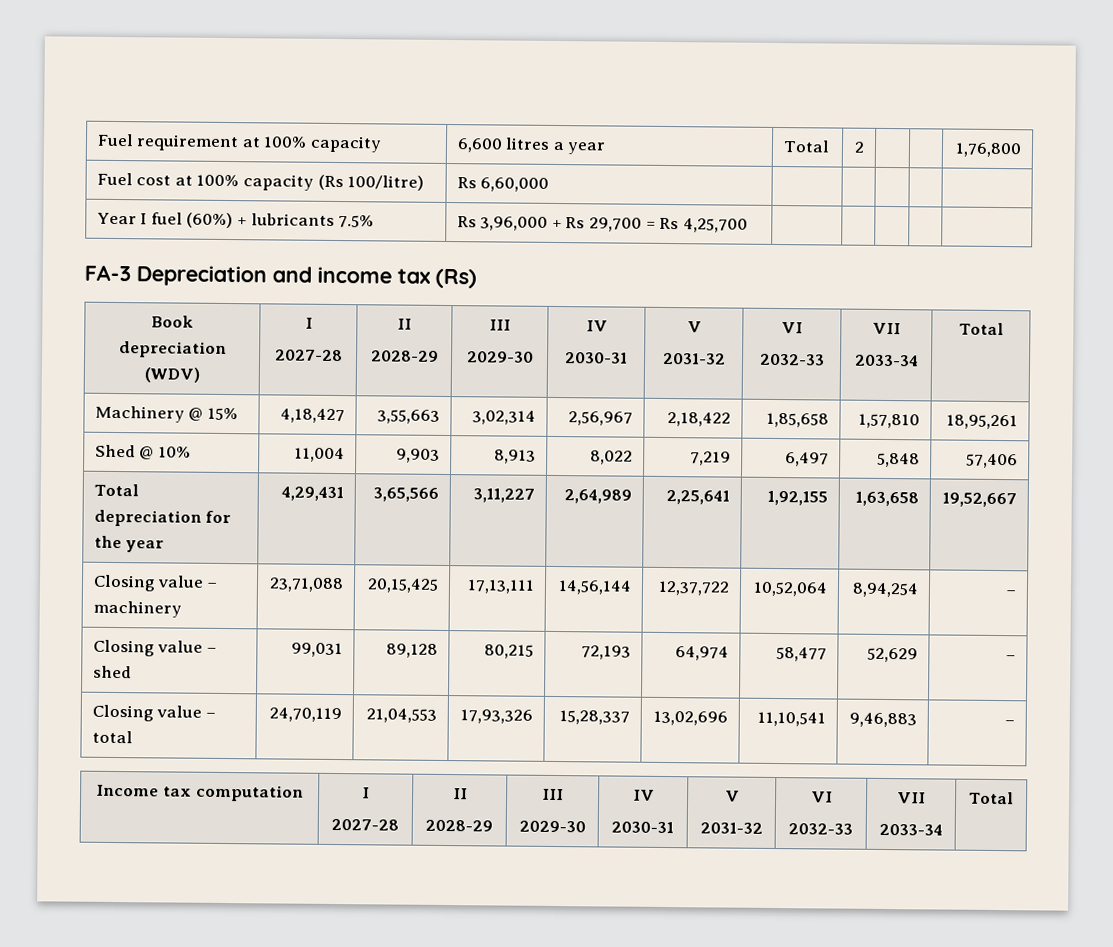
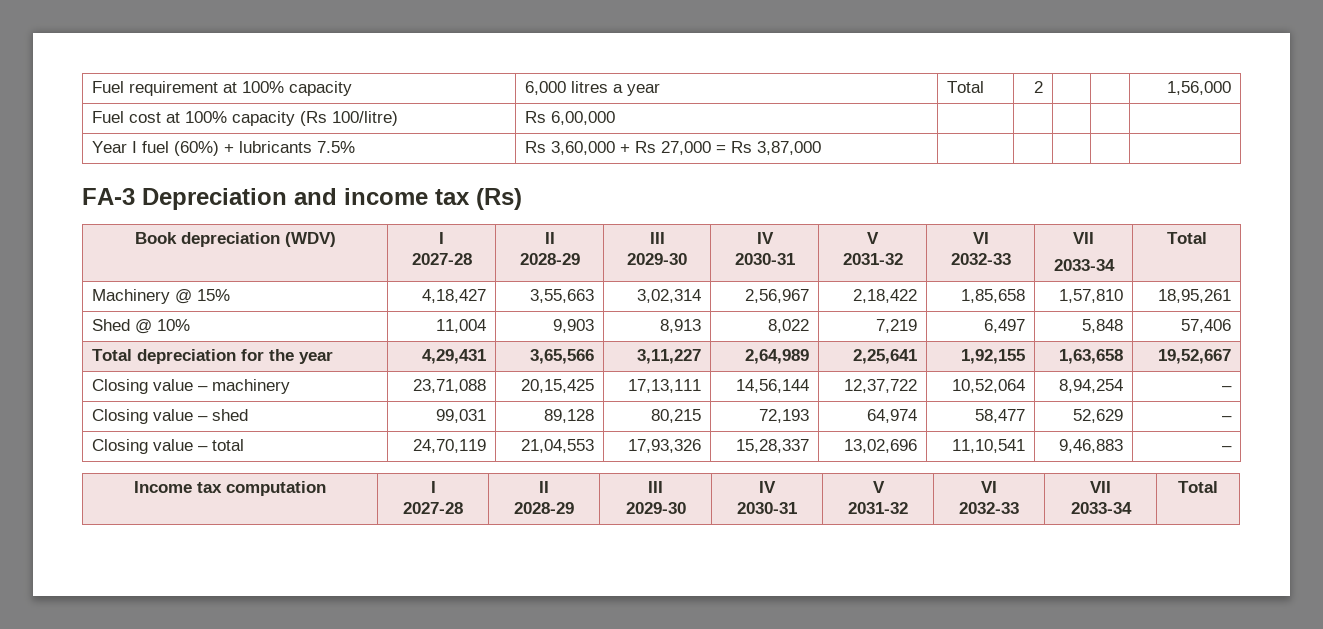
[456,138,503,153] 6,600 -> [524,81,566,95] 6,000
[955,142,1023,158] 1,76,800 -> [1167,81,1232,95] 1,56,000
[480,177,550,192] 6,60,000 -> [550,111,615,125] 6,00,000
[480,216,549,231] 3,96,000 -> [550,141,615,155] 3,60,000
[589,217,643,232] 29,700 -> [660,141,711,155] 27,000
[682,218,748,233] 4,25,700 -> [756,141,821,155] 3,87,000

